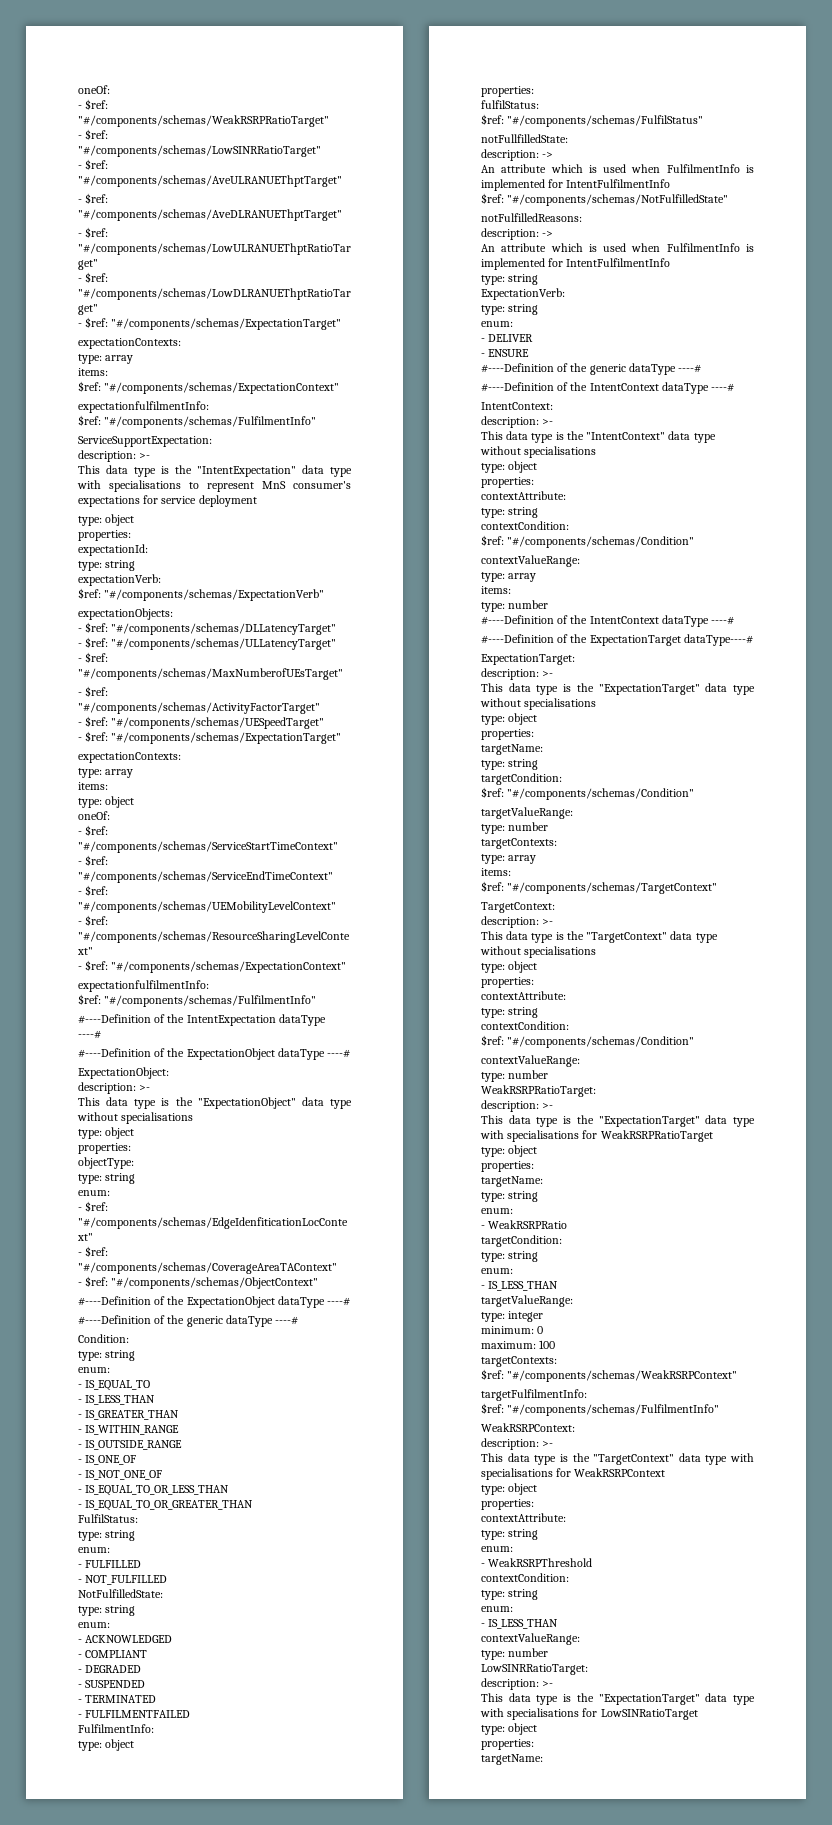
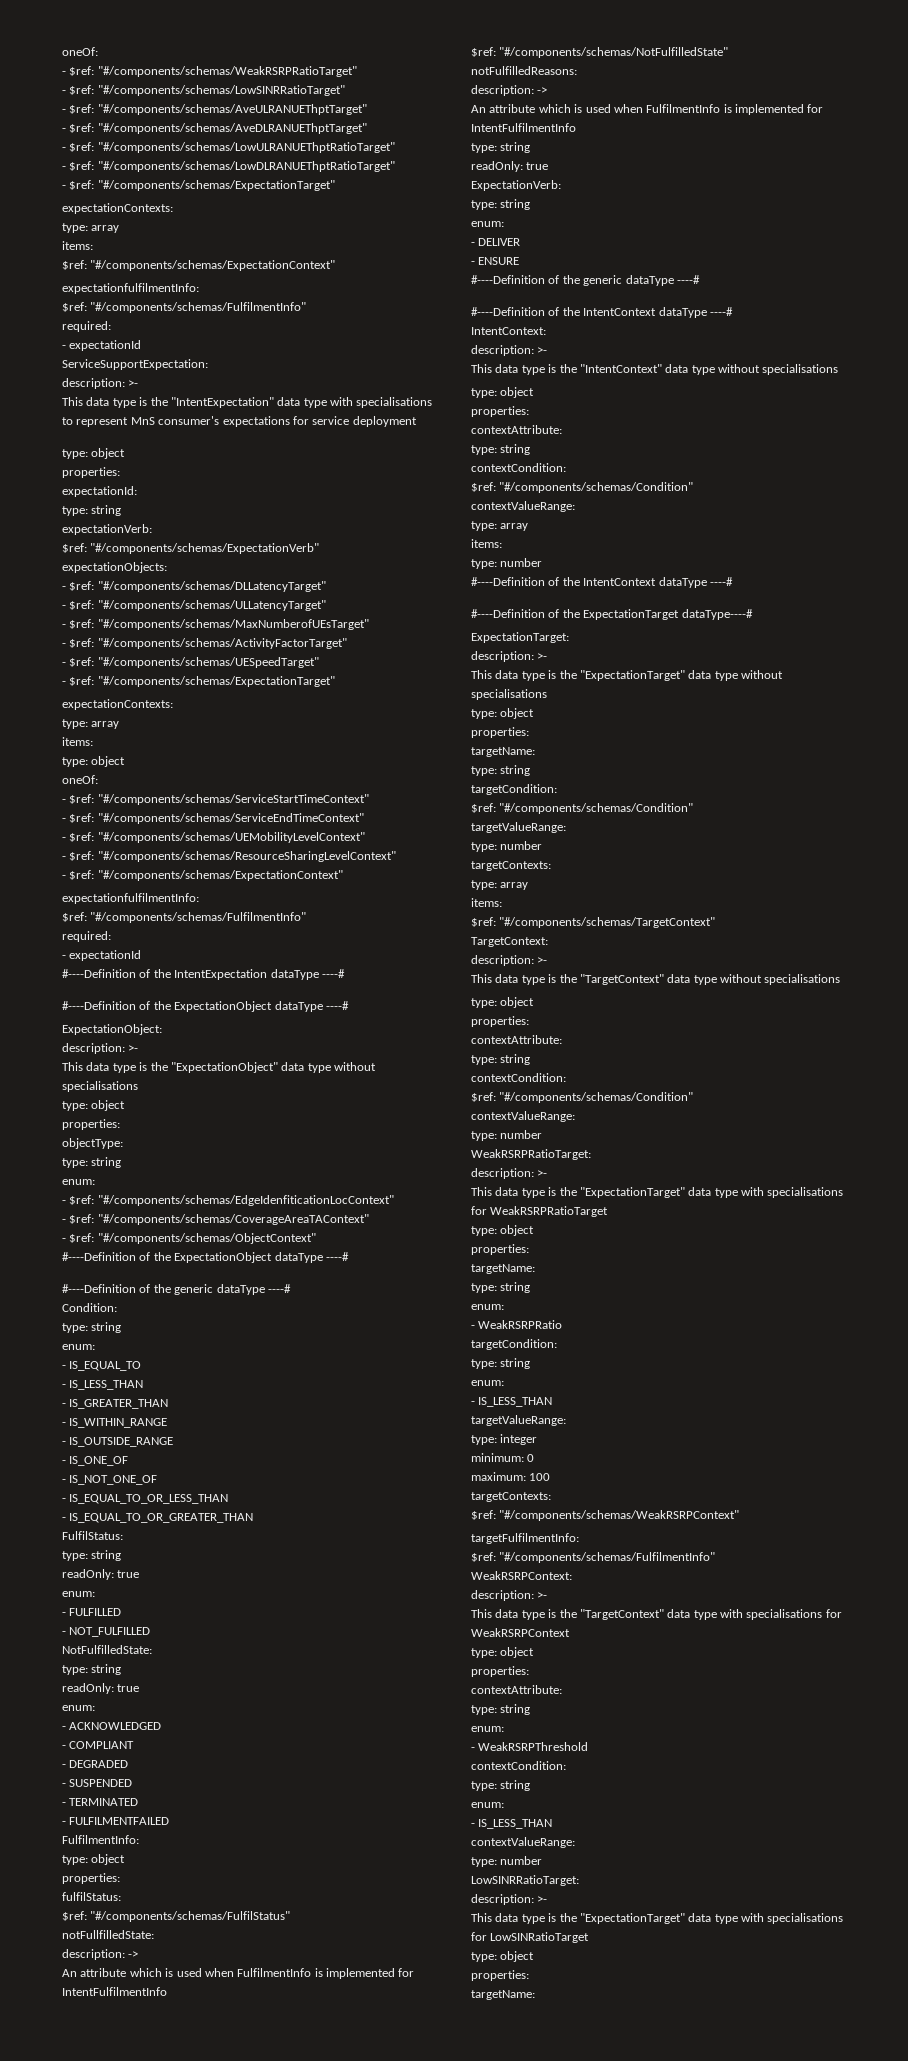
(317, 422) none -> [62,321,111,332] [62,340,142,351] // required: // - expectationId
(317, 1001) none -> [62,931,111,942] [62,950,142,961] // required: // - expectationId
(136, 1535) none -> [62,1569,140,1580] // readOnly: true
(136, 1610) none -> [62,1683,140,1694] // readOnly: true
(539, 279) none -> [471,161,549,172] // readOnly: true

